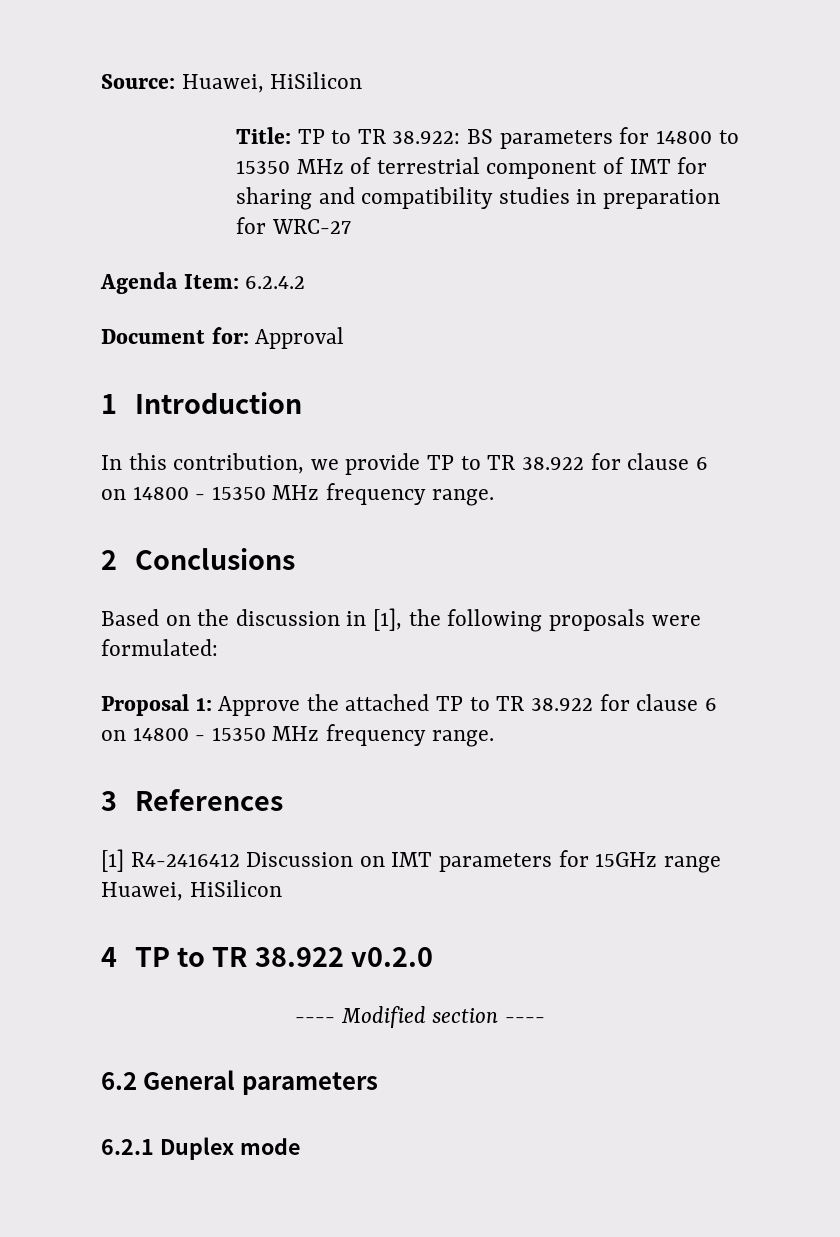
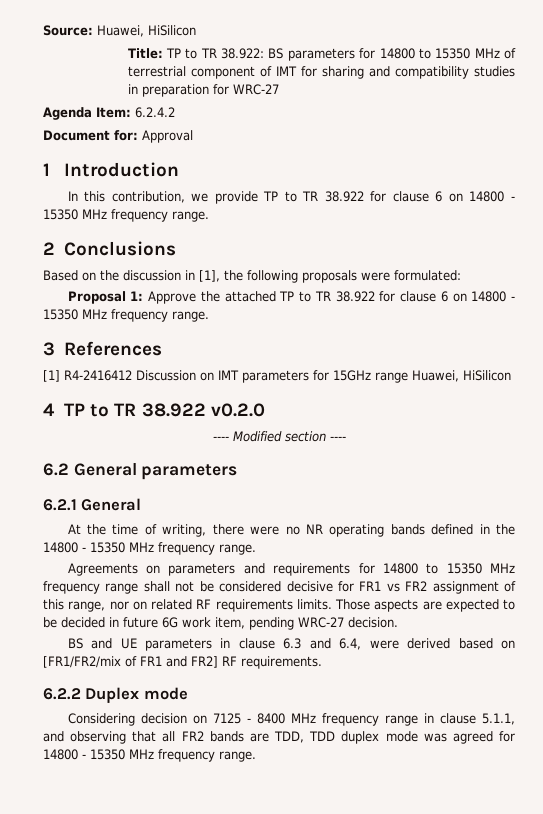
[159,1137,300,1160] Duplex mode -> [81,498,142,511] [67,524,515,537] [43,542,256,555] [67,563,515,576] [43,581,517,594] [43,599,515,612] [43,617,398,630] [67,638,516,651] [43,656,322,669] [43,687,188,703] [67,713,515,726] [43,731,515,744] [43,749,256,762] General // At the time of writing, there were no NR operating bands defined in the 14800 - 15350 MHz frequency range. // Agreements on parameters and requirements for 14800 to 15350 MHz frequency range shall not be considered decisive for FR1 vs FR2 assignment of this range, nor on related RF requirements limits. Those aspects are expected to be decided in future 6G work item, pending WRC-27 decision. // BS and UE parameters in clause 6.3 and 6.4, were derived based on [FR1/FR2/mix of FR1 and FR2] RF requirements. // 6.2.2 Duplex mode // Considering decision on 7125 - 8400 MHz frequency range in clause 5.1.1, and observing that all FR2 bands are TDD, TDD duplex mode was agreed for 14800 - 15350 MHz frequency range.

